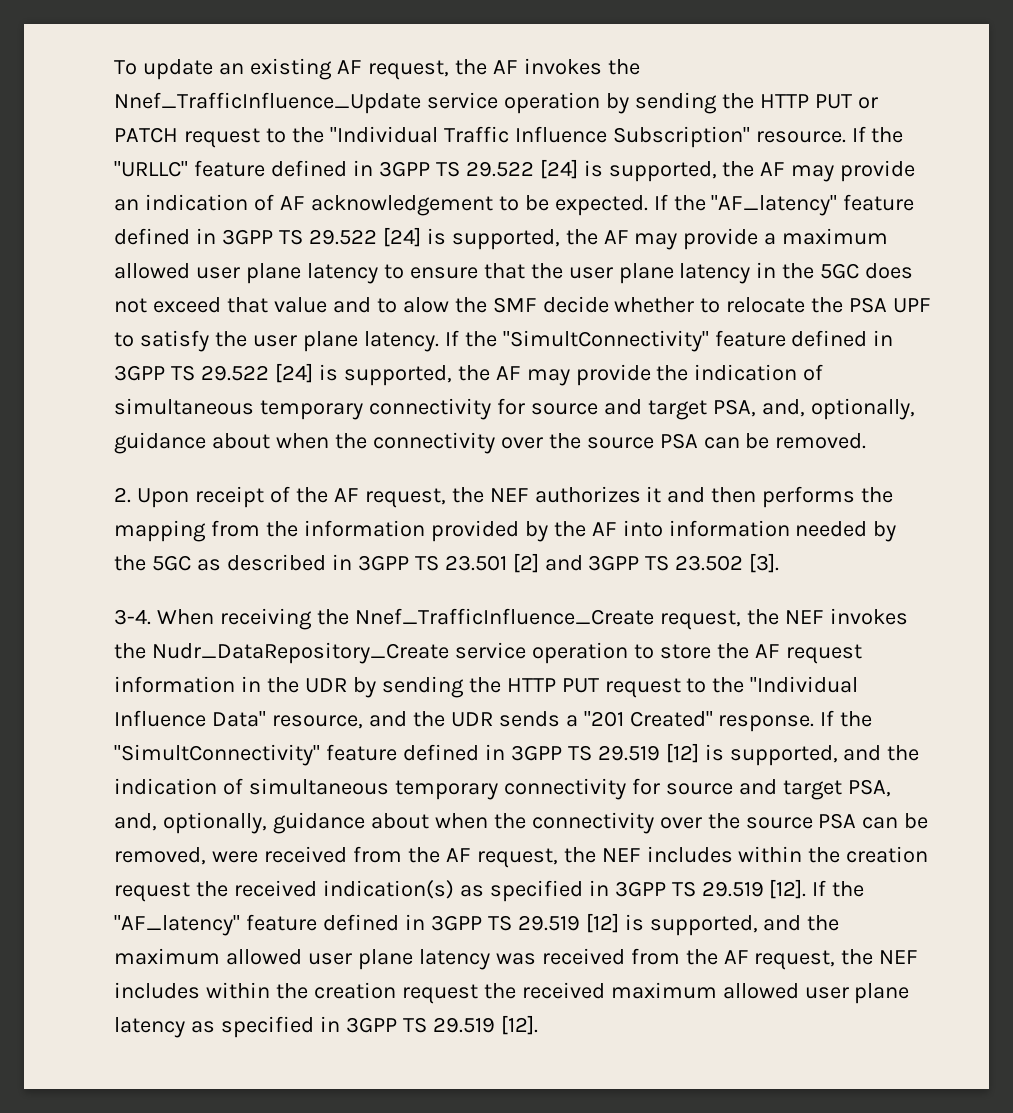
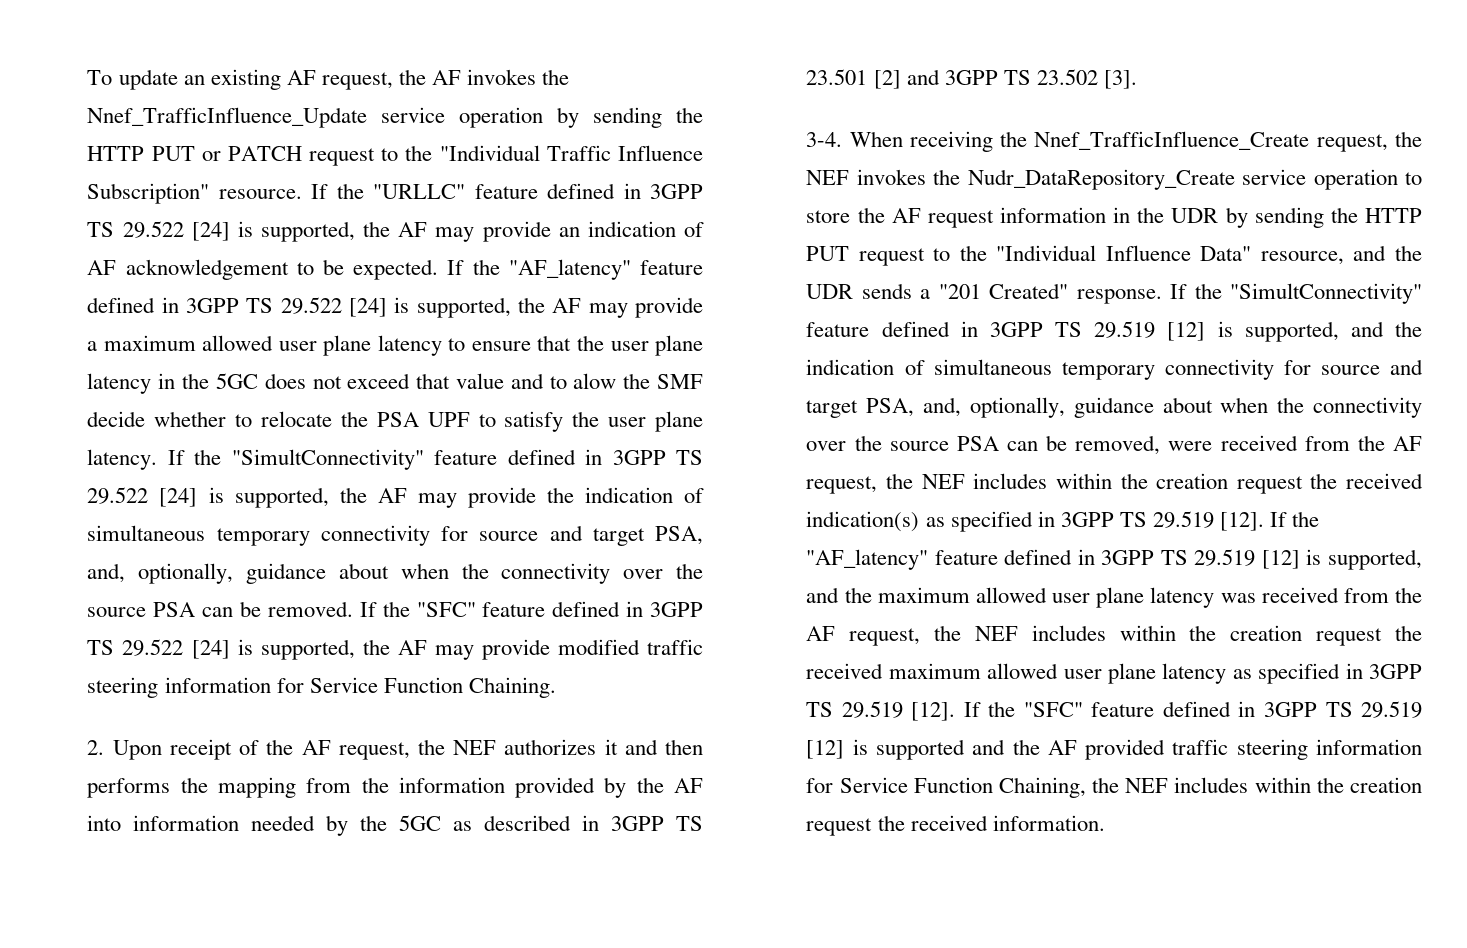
(867, 441) none -> [359,601,703,617] [87,639,703,660] [87,677,556,698] If the "SFC" feature defined in 3GPP TS 29.522 [24] is supported, the AF may provide modified traffic steering information for Service Function Chaining.
(538, 1025) none -> [963,701,1422,718] [806,739,1422,760] [806,777,1422,798] [806,815,1105,836] If the "SFC" feature defined in 3GPP TS 29.519 [12] is supported and the AF provided traffic steering information for Service Function Chaining, the NEF includes within the creation request the received information.

